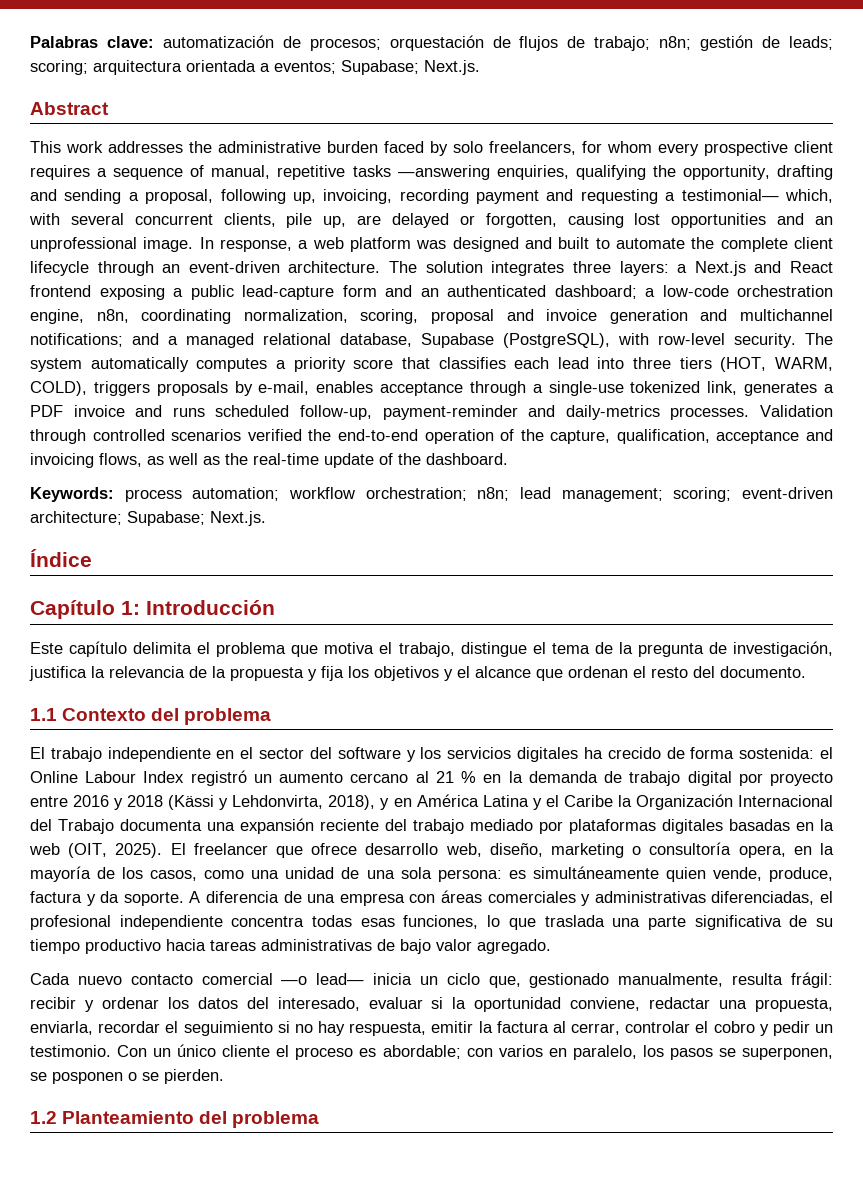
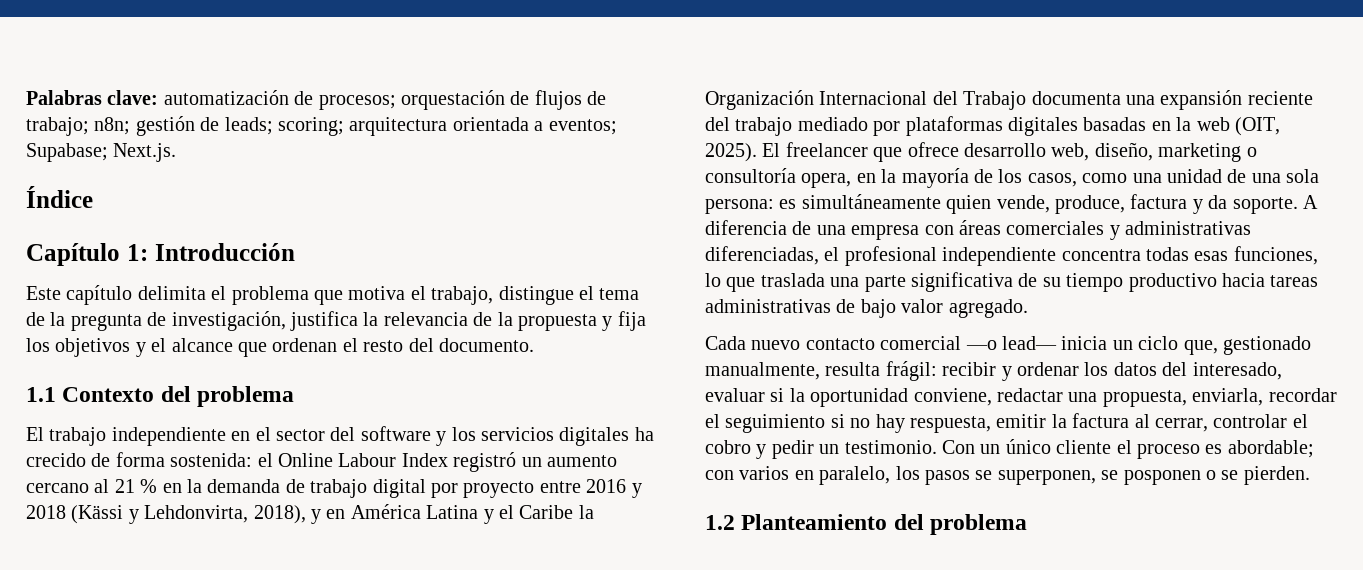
[30,102,109,115] [30,141,833,156] [30,165,834,180] [30,189,833,204] [29,213,833,228] [30,237,834,252] [30,261,834,276] [30,285,833,300] [30,309,834,324] [30,333,833,348] [30,357,833,372] [30,381,834,396] [30,405,834,420] [30,429,833,444] [30,453,508,468] [30,487,833,502] [30,511,266,526] // Abstract // This work addresses the administrative burden faced by solo freelancers, for whom every prospective client requires a sequence of manual, repetitive tasks —answering enquiries, qualifying the opportunity, drafting and sending a proposal, following up, invoicing, recording payment and requesting a testimonial— which, with several concurrent clients, pile up, are delayed or forgotten, causing lost opportunities and an unprofessional image. In response, a web platform was designed and built to automate the complete client lifecycle through an event-driven architecture. The solution integrates three layers: a Next.js and React frontend exposing a public lead-capture form and an authenticated dashboard; a low-code orchestration engine, n8n, coordinating normalization, scoring, proposal and invoice generation and multichannel notifications; and a managed relational database, Supabase (PostgreSQL), with row-level security. The system automatically computes a priority score that classifies each lead into three tiers (HOT, WARM, COLD), triggers proposals by e-mail, enables acceptance through a single-use tokenized link, generates a PDF invoice and runs scheduled follow-up, payment-reminder and daily-metrics processes. Validation through controlled scenarios verified the end-to-end operation of the capture, qualification, acceptance and invoicing flows, as well as the real-time update of the dashboard. // Keywords: process automation; workflow orchestration; n8n; lead management; scoring; event-driven architecture; Supabase; Next.js. -> (177, 152) none

